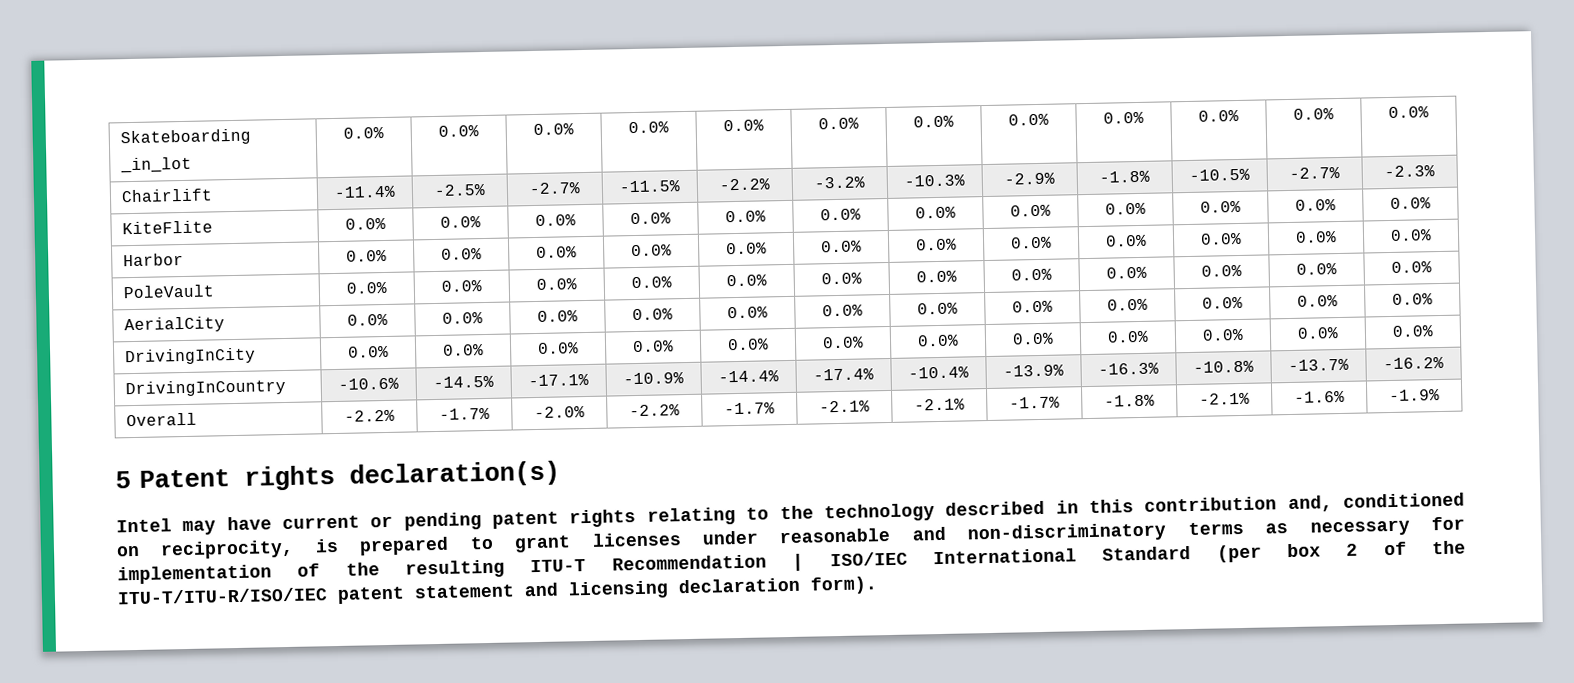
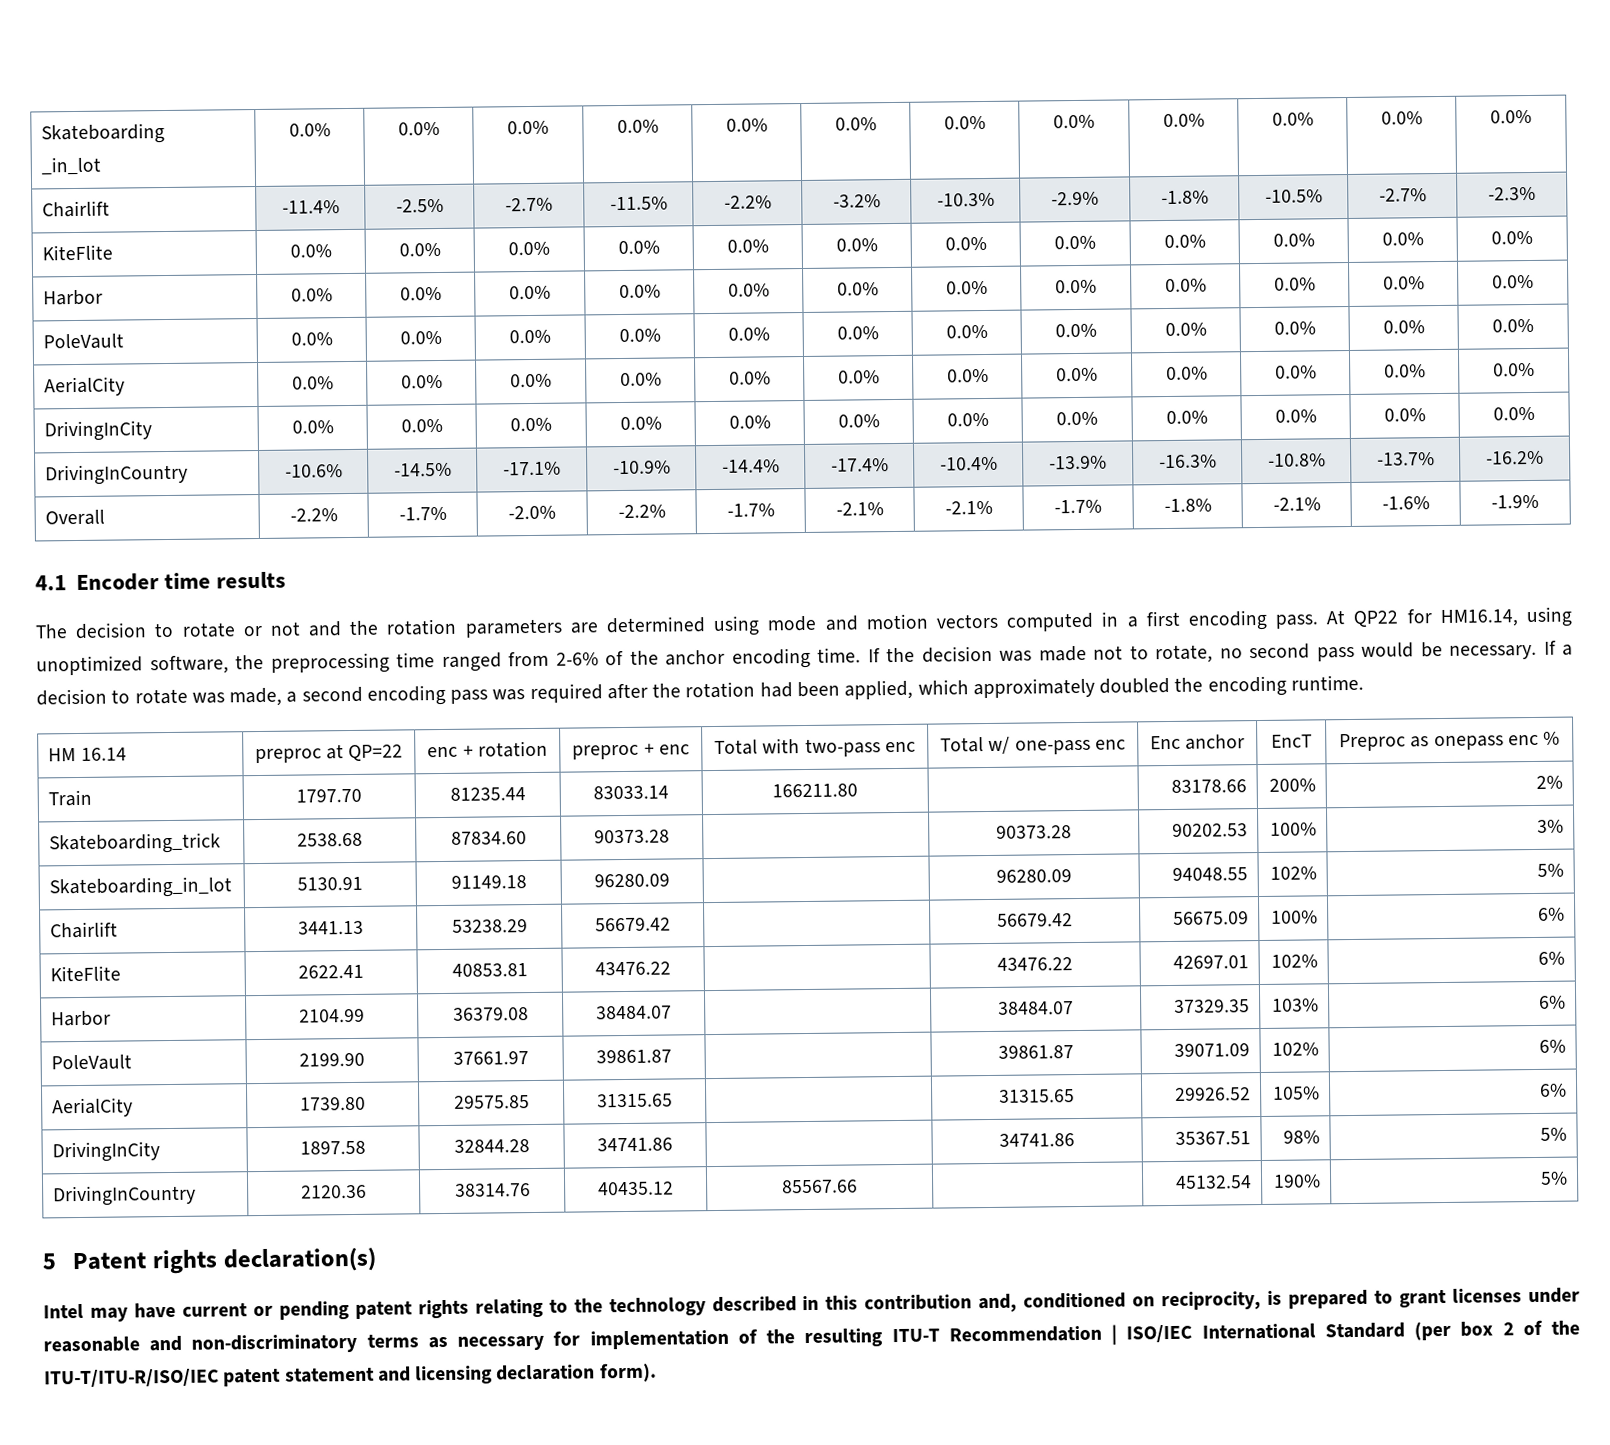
(1440, 395) none -> [35,571,286,592] [35,606,1573,640] [36,640,1573,676] [36,674,1364,707] [48,747,127,762] [254,744,404,764] [427,740,548,758] [572,743,690,760] [714,738,916,758] [940,736,1126,755] [1149,734,1246,750] [1271,734,1312,748] [1338,731,1561,752] [48,789,93,807] [296,788,362,803] [449,787,526,801] [593,785,669,800] [772,783,858,798] [1170,779,1247,793] [1268,778,1316,792] [1535,775,1563,789] [49,832,222,855] [297,832,363,847] [450,831,527,845] [594,829,670,844] [996,825,1072,839] [1171,823,1248,837] [1269,822,1317,836] [1536,819,1564,833] [49,876,233,899] [297,876,363,891] [450,875,527,889] [594,873,670,888] [996,869,1072,883] [1171,867,1248,881] [1269,866,1317,880] [1536,863,1564,877] [50,921,119,939] [298,920,364,935] [451,919,528,933] [595,917,671,932] [997,913,1073,927] [1172,911,1249,925] [1270,910,1318,924] [1537,907,1565,921] [50,965,122,982] [298,964,364,979] [451,963,528,977] [595,961,671,976] [997,957,1073,971] [1172,955,1249,969] [1270,954,1318,968] [1537,951,1565,965] [51,1010,112,1027] [299,1008,365,1023] [452,1007,529,1021] [596,1005,672,1020] [998,1001,1074,1015] [1173,999,1250,1013] [1271,998,1319,1012] [1538,995,1566,1009] [51,1054,133,1071] [299,1052,365,1067] [452,1051,529,1065] [596,1049,672,1064] [998,1045,1074,1059] [1173,1043,1250,1057] [1271,1042,1319,1056] [1538,1039,1566,1053] [52,1097,134,1118] [300,1096,366,1111] [453,1095,530,1109] [597,1093,673,1108] [999,1089,1075,1103] [1174,1087,1251,1101] [1272,1086,1320,1100] [1539,1083,1567,1097] [52,1141,161,1163] [300,1140,366,1155] [453,1139,530,1153] [597,1137,673,1152] [999,1133,1075,1147] [1174,1131,1251,1145] [1282,1130,1320,1144] [1539,1127,1567,1141] [53,1184,197,1207] [301,1184,367,1199] [454,1183,531,1197] [598,1181,674,1196] [782,1179,858,1194] [1175,1175,1252,1189] [1273,1174,1321,1188] [1539,1171,1568,1185] // 4.1 Encoder time results // The decision to rotate or not and the rotation parameters are determined using mode and motion vectors computed in a first encoding pass. At QP22 for HM16.14, using unoptimized software, the preprocessing time ranged from 2-6% of the anchor encoding time. If the decision was made not to rotate, no second pass would be necessary. If a decision to rotate was made, a second encoding pass was required after the rotation had been applied, which approximately doubled the encoding runtime. // HM 16.14 | preproc at QP=22 | enc + rotation | preproc + enc | Total with two-pass enc | Total w/ one-pass enc | Enc anchor | EncT | Preproc as onepass enc % // Train | 1797.70 | 81235.44 | 83033.14 | 166211.80 | | 83178.66 | 200% | 2% // Skateboarding_trick | 2538.68 | 87834.60 | 90373.28 | | 90373.28 | 90202.53 | 100% | 3% // Skateboarding_in_lot | 5130.91 | 91149.18 | 96280.09 | | 96280.09 | 94048.55 | 102% | 5% // Chairlift | 3441.13 | 53238.29 | 56679.42 | | 56679.42 | 56675.09 | 100% | 6% // KiteFlite | 2622.41 | 40853.81 | 43476.22 | | 43476.22 | 42697.01 | 102% | 6% // Harbor | 2104.99 | 36379.08 | 38484.07 | | 38484.07 | 37329.35 | 103% | 6% // PoleVault | 2199.90 | 37661.97 | 39861.87 | | 39861.87 | 39071.09 | 102% | 6% // AerialCity | 1739.80 | 29575.85 | 31315.65 | | 31315.65 | 29926.52 | 105% | 6% // DrivingInCity | 1897.58 | 32844.28 | 34741.86 | | 34741.86 | 35367.51 | 98% | 5% // DrivingInCountry | 2120.36 | 38314.76 | 40435.12 | 85567.66 | | 45132.54 | 190% | 5%

